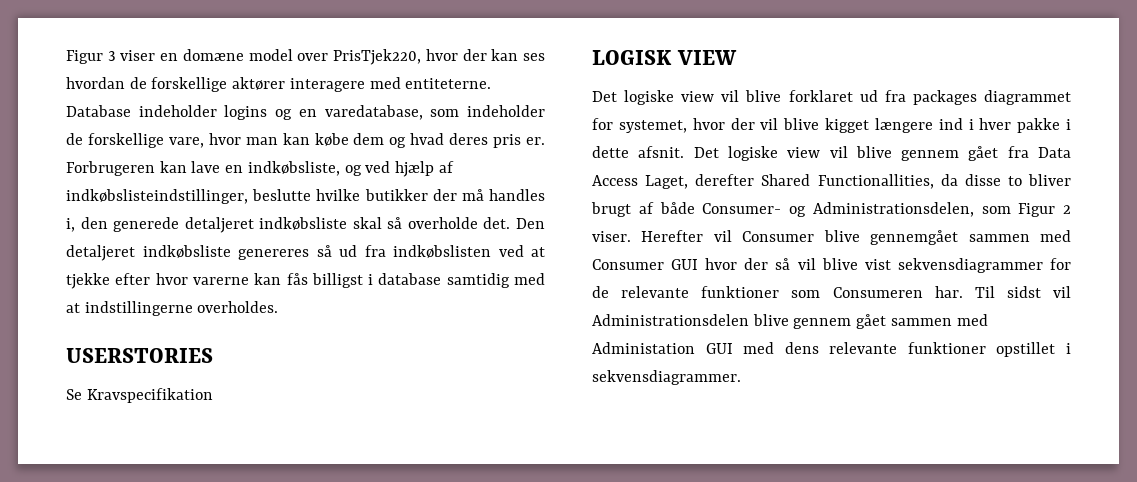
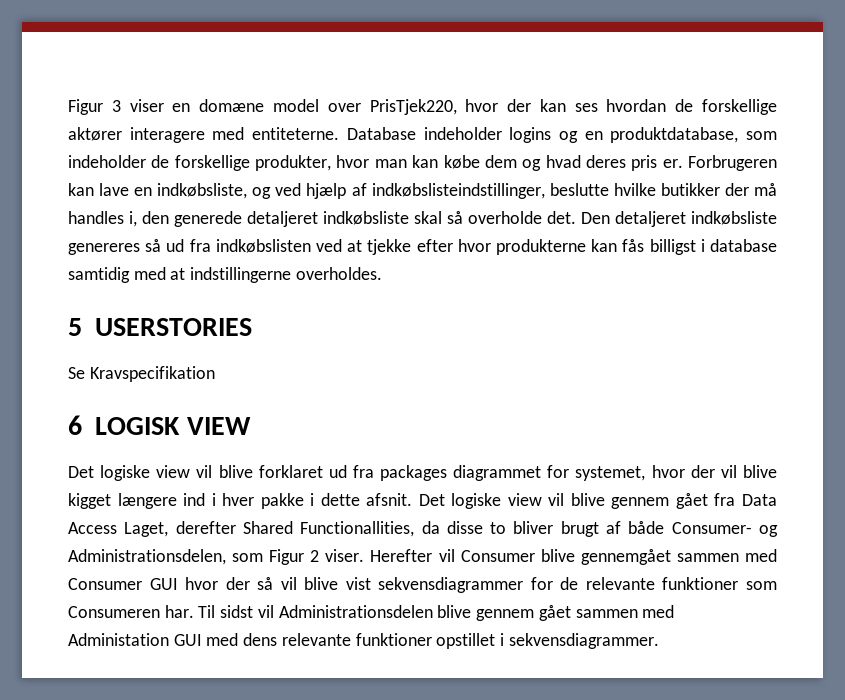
[324,105,423,120] varedatabase, -> [610,127,739,143] produktdatabase,
[168,137,204,148] vare, -> [255,155,332,171] produkter,
[192,277,249,285] varerne -> [495,239,586,255] produkterne
(279, 307) none -> [68,318,82,336] 5
(213, 395) none -> [68,415,82,435] 6

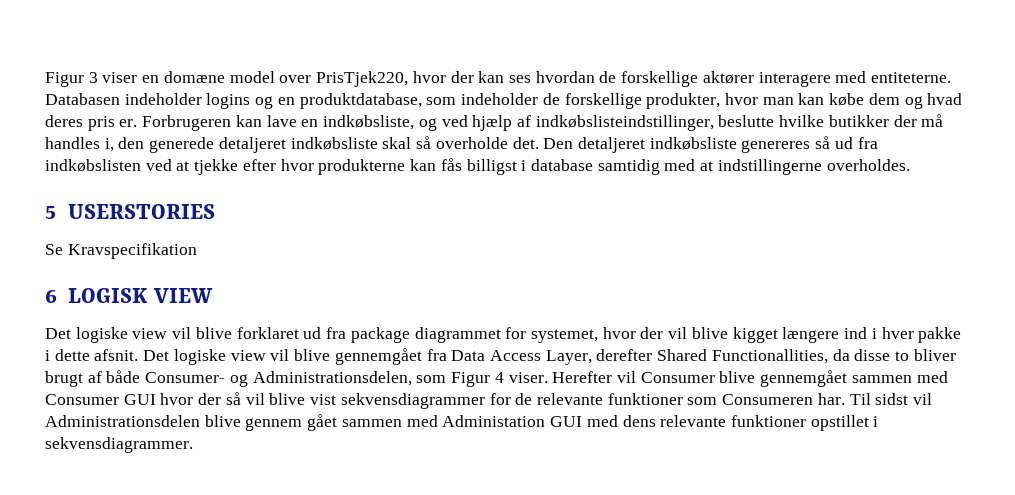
[346,127,416,140] Database -> [45,93,120,105] Databasen
[380,465,448,481] packages -> [350,327,410,343] package
[611,493,708,509] gennem gået -> [334,348,422,365] gennemgået
[124,522,169,537] Laget, -> [545,350,592,365] Layer,
[310,550,320,562] 2 -> [494,372,504,383] 4

